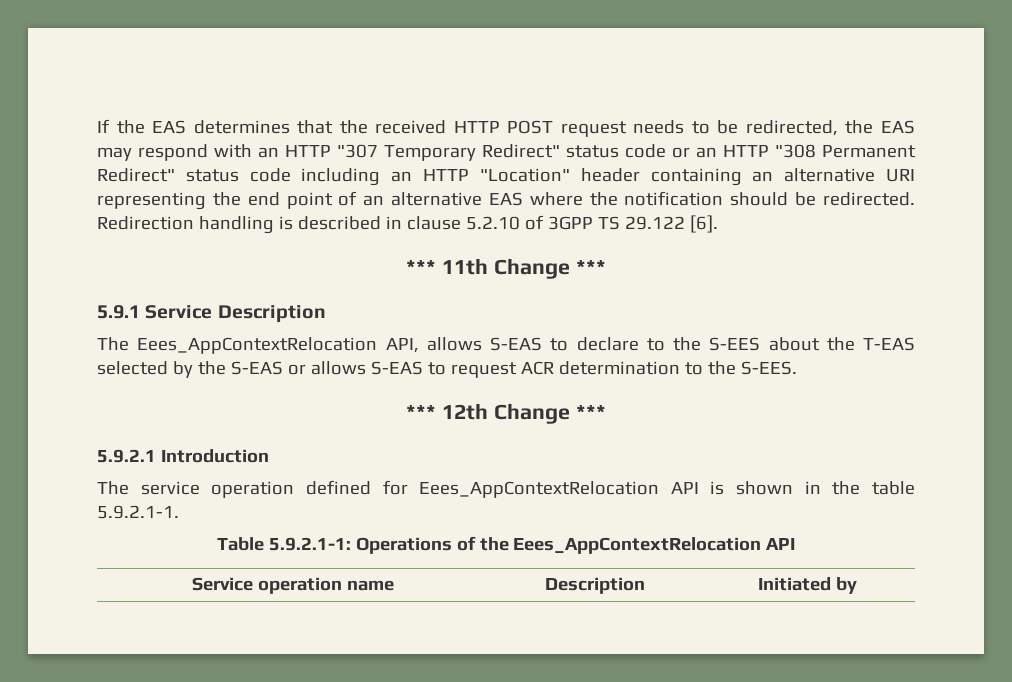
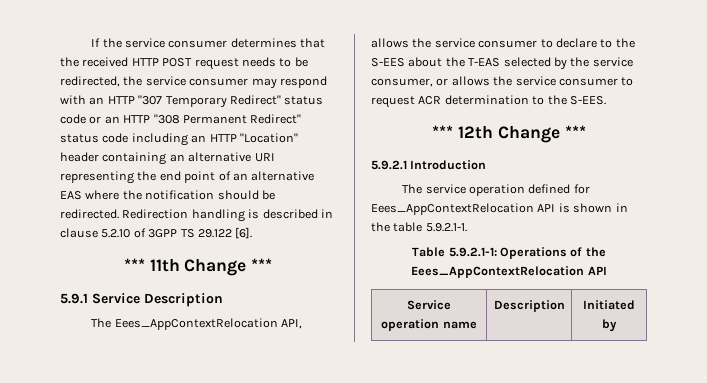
[152,120,187,134] EAS -> [124,38,228,48] service consumer
[881,120,915,134] EAS -> [145,76,249,86] service consumer
[490,337,542,351] S-EAS -> [412,38,538,48] the service consumer
[230,361,423,375] S-EAS or allows S-EAS -> [592,57,633,67] [371,76,618,87] service consumer, or allows the service consumer

